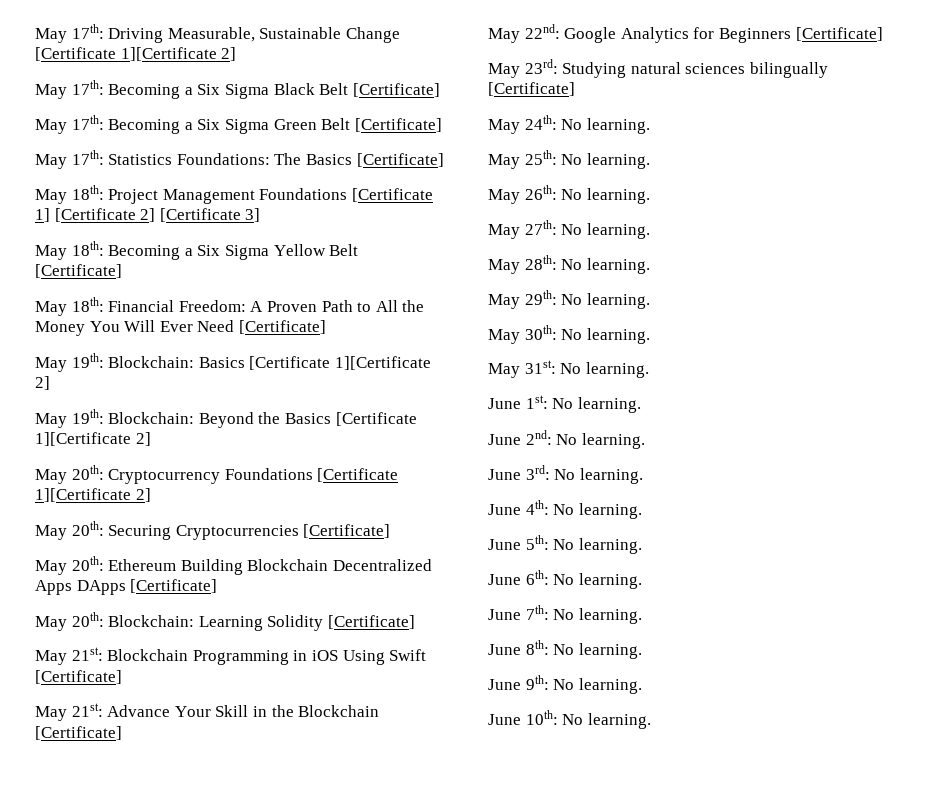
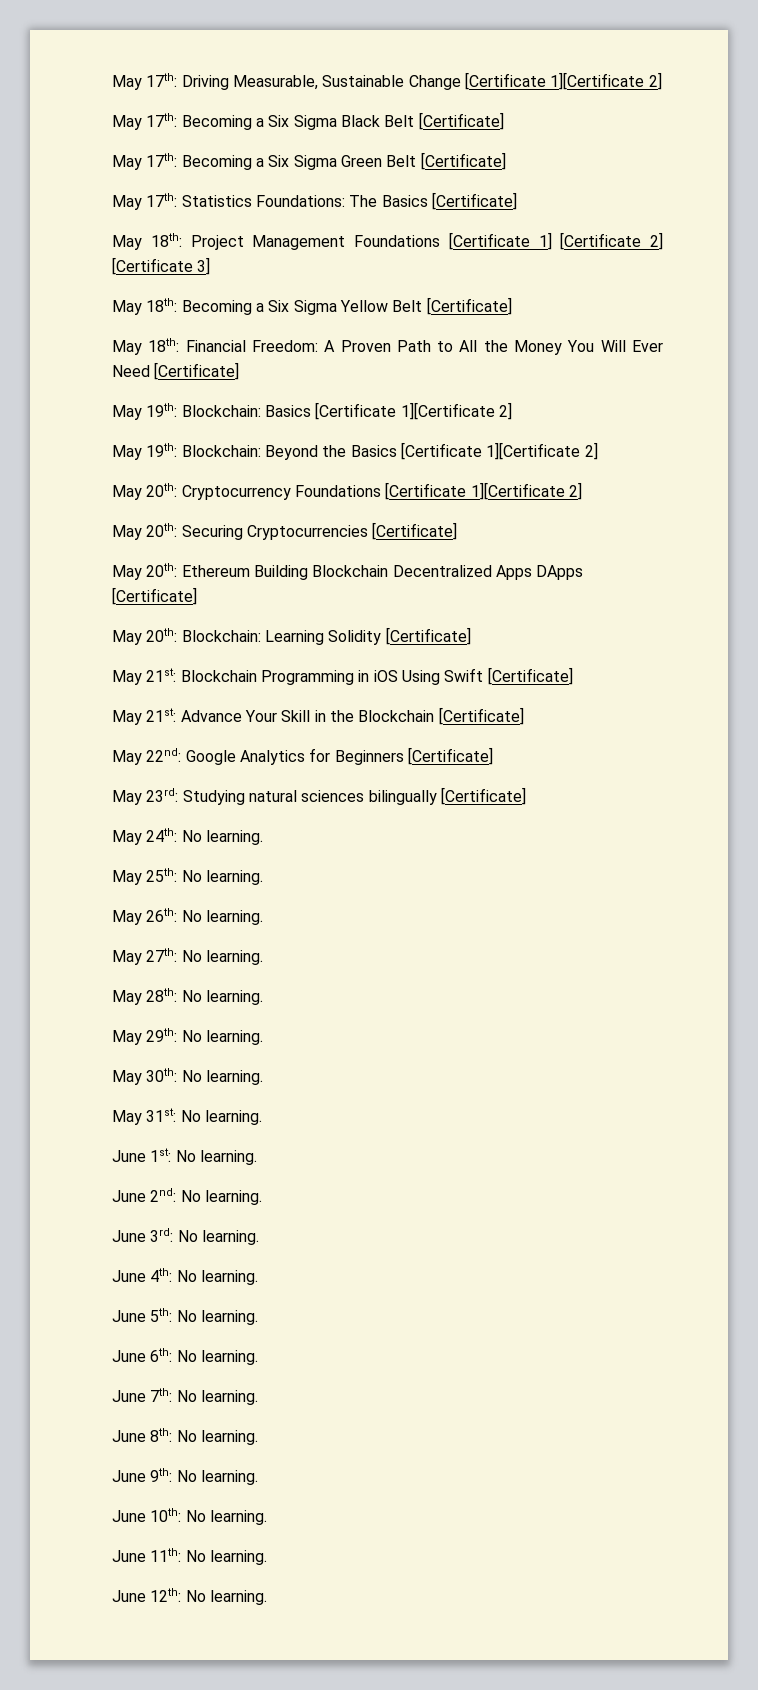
(651, 721) none -> [112,1548,267,1565] [112,1588,267,1605] // June 11th: No learning. // June 12th: No learning.

